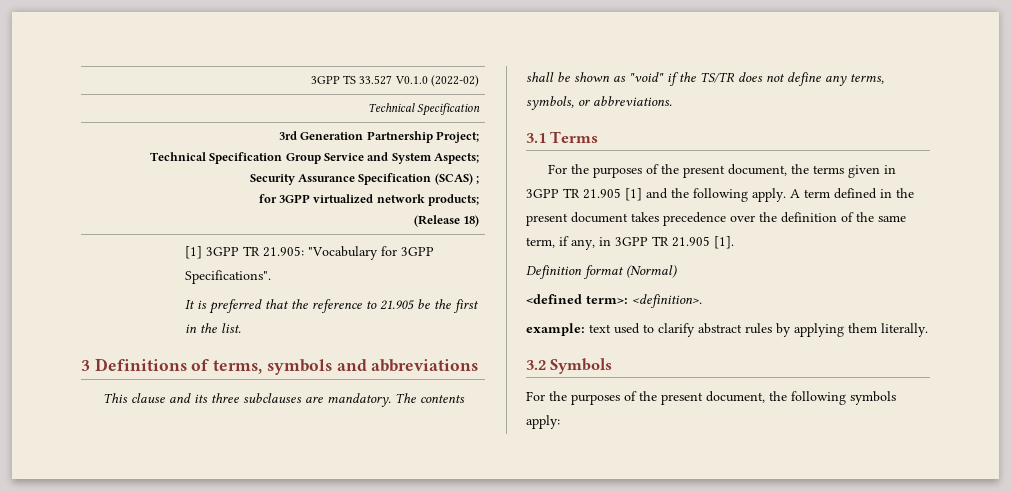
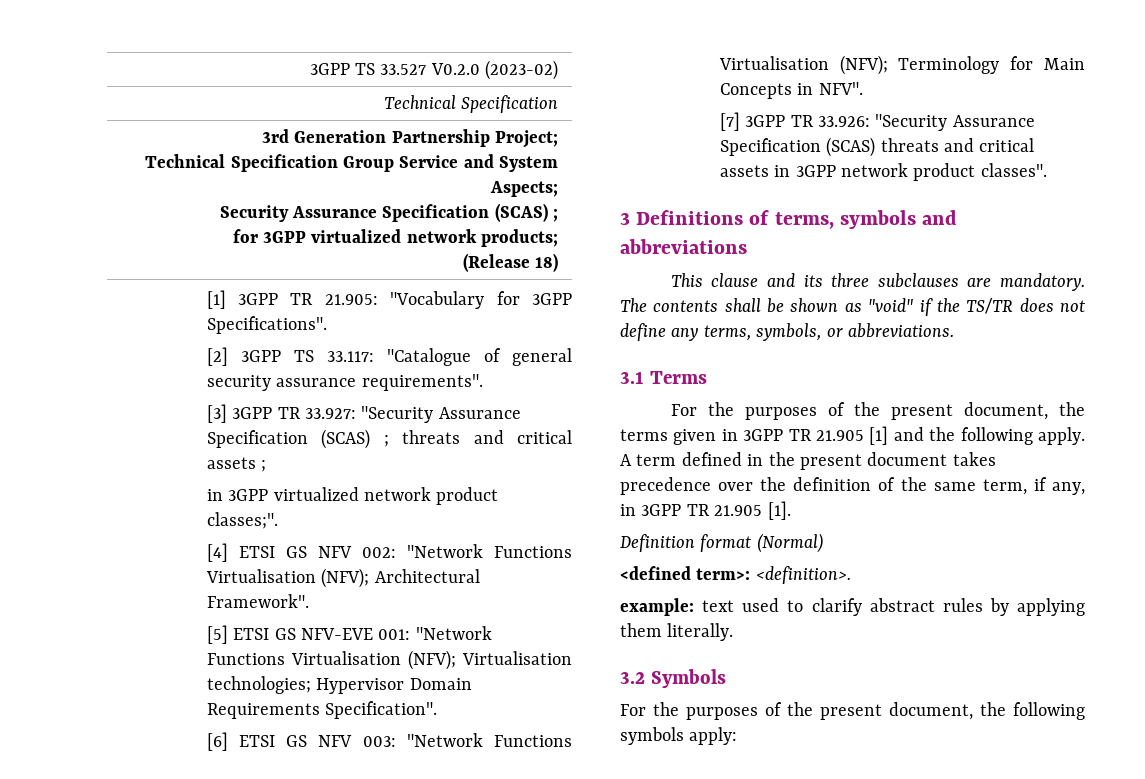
[394,75,480,87] V0.1.0 (2022-02) -> [430,60,559,80] V0.2.0 (2023-02)
[185,299,480,314] [185,323,242,333] It is preferred that the reference to 21.905 be the first in the list. -> [206,347,572,366] [206,374,483,391] [206,404,521,423] [206,429,572,449] [206,457,267,472] [206,487,499,505] [206,512,278,529] [206,543,572,562] [205,568,480,588] [206,594,309,608] [206,625,492,644] [206,650,572,670] [206,676,472,694] [206,701,438,719] [206,732,572,751] [718,55,1085,75] [719,82,863,99] [719,112,1035,131] [719,137,1035,157] [719,163,1047,181] [2] 3GPP TS 33.117: "Catalogue of general security assurance requirements". // [3] 3GPP TR 33.927: "Security Assurance Specification (SCAS) ; threats and critical assets ; // in 3GPP virtualized network product classes;". // [4] ETSI GS NFV 002: "Network Functions Virtualisation (NFV); Architectural Framework". // [5] ETSI GS NFV-EVE 001: "Network Functions Virtualisation (NFV); Virtualisation technologies; Hypervisor Domain Requirements Specification". // [6] ETSI GS NFV 003: "Network Functions Virtualisation (NFV); Terminology for Main Concepts in NFV". // [7] 3GPP TR 33.926: "Security Assurance Specification (SCAS) threats and critical assets in 3GPP network product classes".

